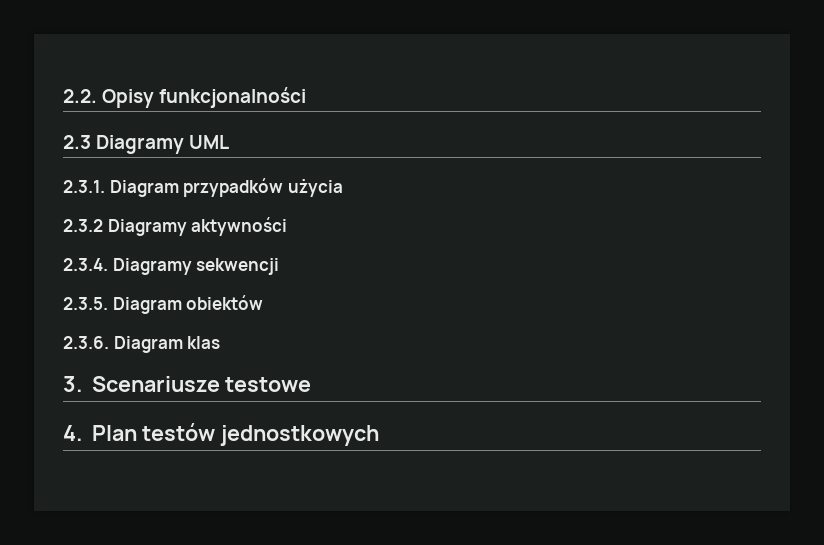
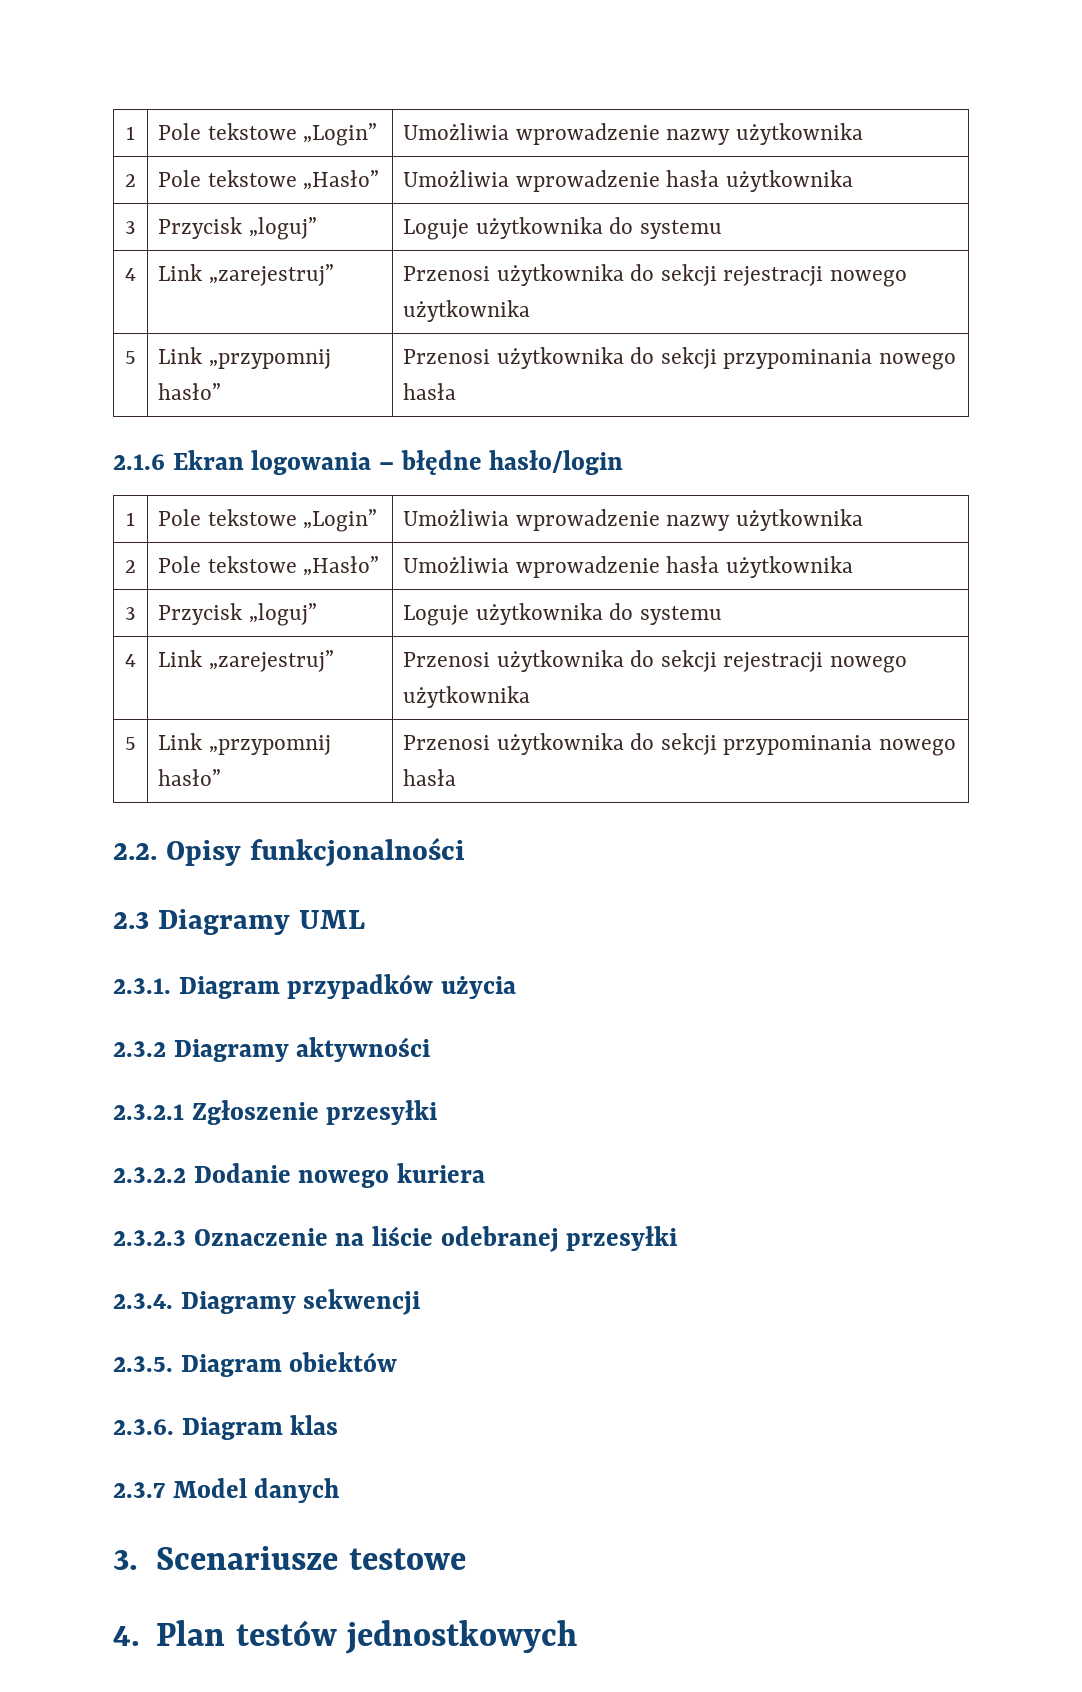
(63, 96) none -> [126,126,135,140] [157,123,378,146] [402,123,863,145] [125,174,136,187] [157,170,380,190] [402,170,853,192] [125,221,136,234] [157,217,317,240] [402,217,722,240] [125,268,136,281] [157,264,334,286] [402,264,908,287] [402,300,530,322] [125,351,136,364] [157,347,331,369] [157,383,221,400] [402,347,957,370] [402,383,456,400] [113,450,624,475] [126,512,135,526] [157,509,378,532] [402,509,863,531] [125,560,136,573] [157,556,380,576] [402,556,853,578] [125,607,136,620] [157,603,317,626] [402,603,722,626] [125,654,136,667] [157,650,334,672] [402,650,908,673] [402,686,530,708] [125,737,136,750] [157,733,331,755] [157,769,221,786] [402,733,957,756] [402,769,456,786] 1 | Pole tekstowe „Login” | Umożliwia wprowadzenie nazwy użytkownika // 2 | Pole tekstowe „Hasło” | Umożliwia wprowadzenie hasła użytkownika // 3 | Przycisk „loguj” | Loguje użytkownika do systemu // 4 | Link „zarejestruj” | Przenosi użytkownika do sekcji rejestracji nowego użytkownika // 5 | Link „przypomnij hasło” | Przenosi użytkownika do sekcji przypominania nowego hasła // 2.1.6 Ekran logowania – błędne hasło/login // 1 | Pole tekstowe „Login” | Umożliwia wprowadzenie nazwy użytkownika // 2 | Pole tekstowe „Hasło” | Umożliwia wprowadzenie hasła użytkownika // 3 | Przycisk „loguj” | Loguje użytkownika do systemu // 4 | Link „zarejestruj” | Przenosi użytkownika do sekcji rejestracji nowego użytkownika // 5 | Link „przypomnij hasło” | Przenosi użytkownika do sekcji przypominania nowego hasła //
(288, 226) none -> [113,1100,438,1125] [113,1163,486,1188] [113,1226,678,1252] // 2.3.2.1 Zgłoszenie przesyłki // 2.3.2.2 Dodanie nowego kuriera // 2.3.2.3 Oznaczenie na liście odebranej przesyłki
(221, 342) none -> [113,1478,341,1503] // 2.3.7 Model danych

